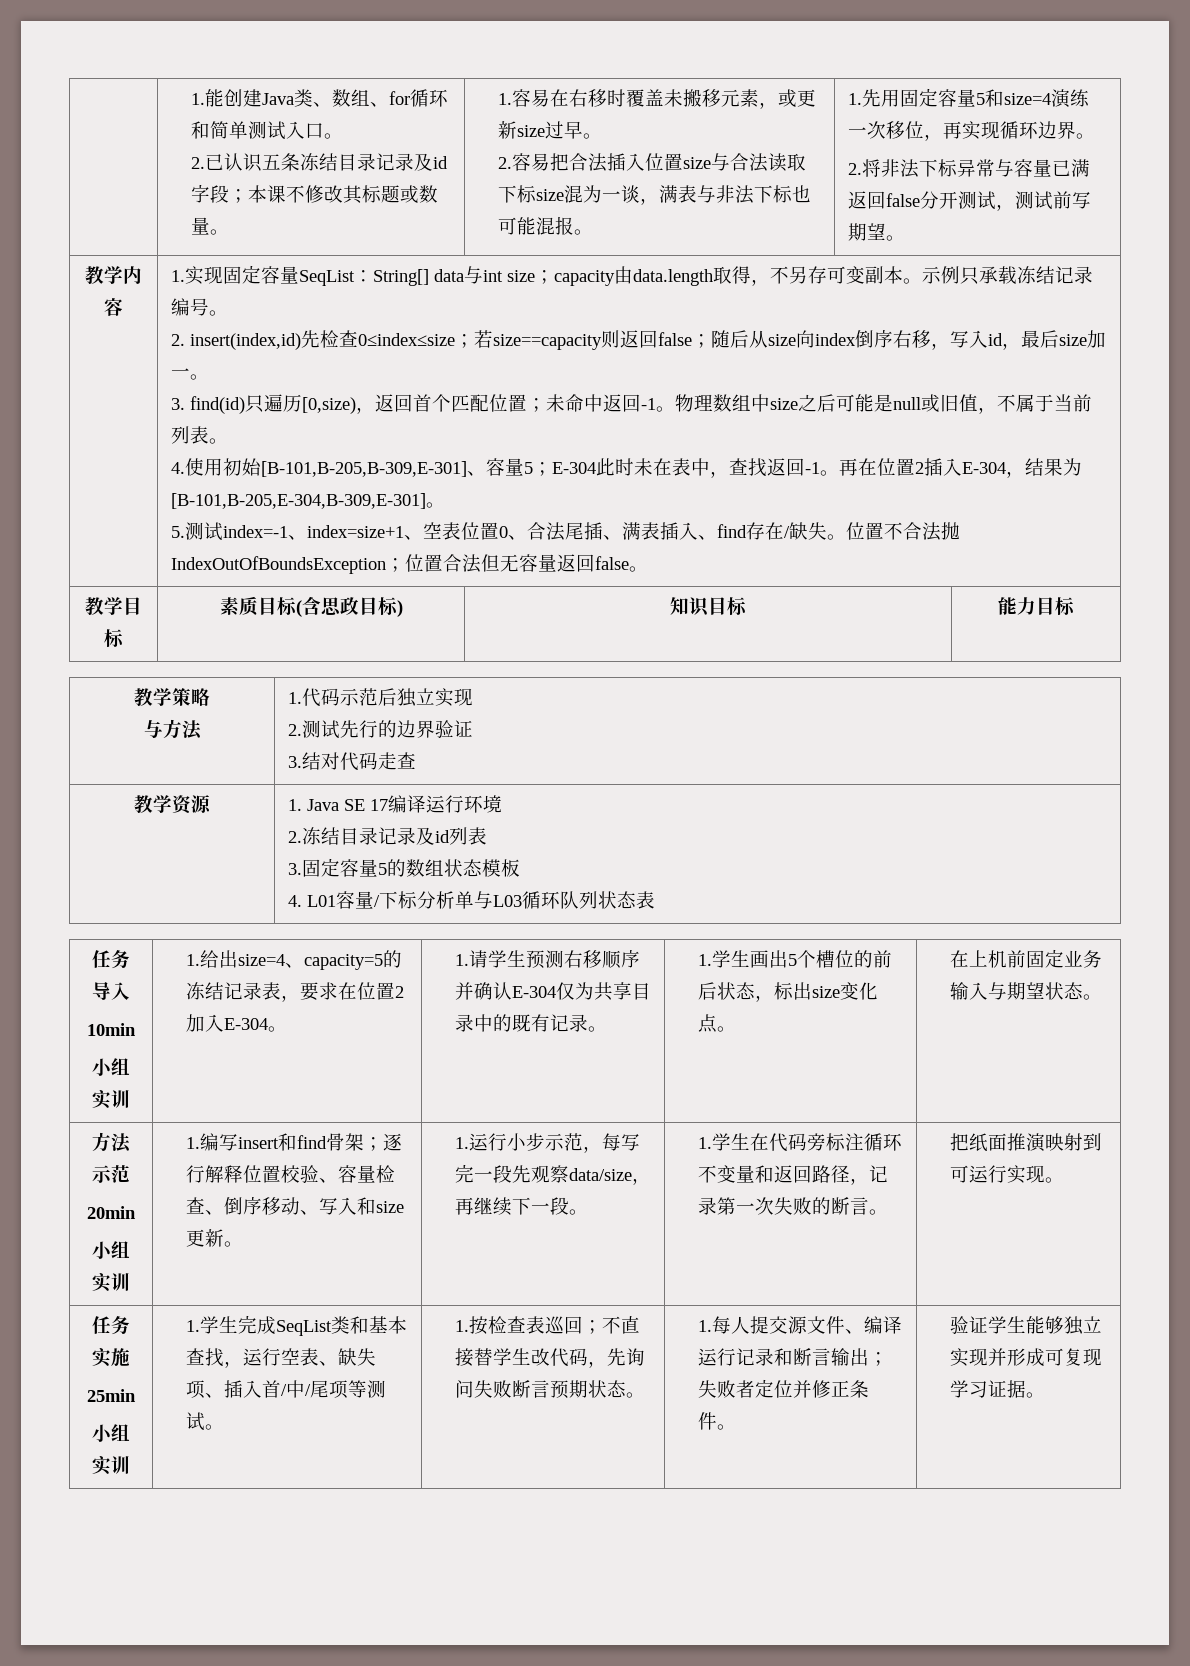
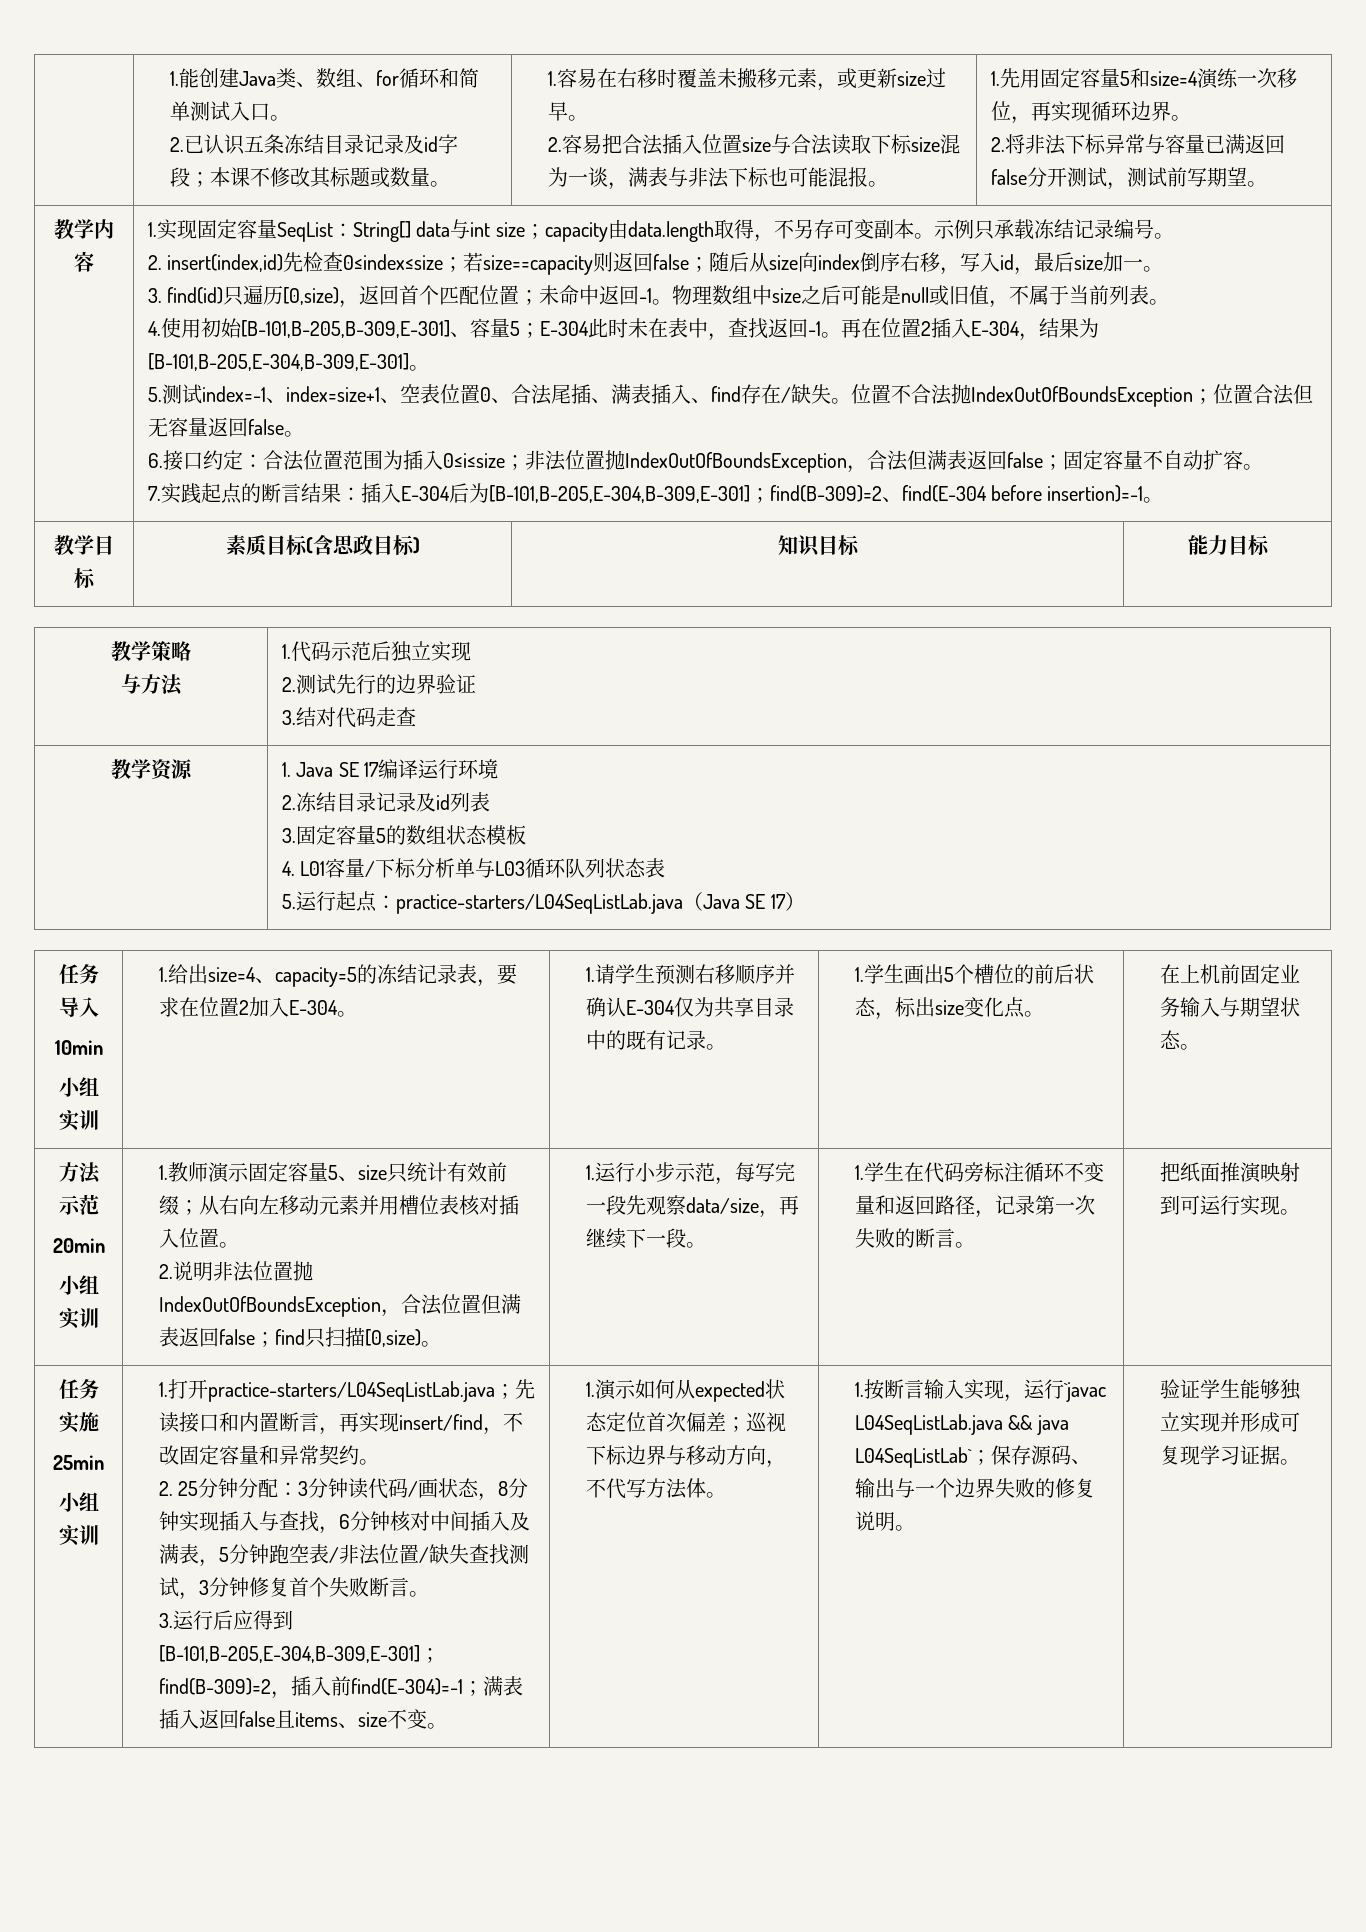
(648, 569) none -> [147,450,1263,473] [147,483,1164,504] // 6.接口约定：合法位置范围为插入0≤i≤size；非法位置抛IndexOutOfBoundsException，合法但满表返回false；固定容量不自动扩容。 // 7.实践起点的断言结果：插入E-304后为[B-101,B-205,E-304,B-309,E-301]；find(B-309)=2、find(E-304 before insertion)=-1。
(655, 900) none -> [281,891,805,914] // 5.运行起点：practice-starters/L04SeqListLab.java（Java SE 17）
[199,1133,402,1151] [185,1165,395,1183] [185,1197,404,1215] [185,1229,224,1247] 编写insert和find骨架；逐行解释位置校验、容量检查、倒序移动、写入和size更新 -> [167,1162,507,1183] [158,1195,519,1216] [158,1228,239,1248] [158,1261,313,1282] [158,1294,521,1317] [158,1327,421,1348] 教师演示固定容量5、size只统计有效前缀；从右向左移动元素并用槽位表核对插入位置。 // 2.说明非法位置抛IndexOutOfBoundsException，合法位置但满表返回false；find只扫描[0,size)
[199,1315,407,1336] [185,1348,376,1368] [185,1380,386,1399] [185,1412,224,1431] [454,1316,640,1335] [454,1348,645,1368] [454,1380,645,1399] [697,1316,902,1334] [697,1348,888,1366] [697,1379,869,1398] [697,1412,717,1430] 学生完成SeqList类和基本查找，运行空表、缺失项、插入首/中/尾项等测试。 | 1.按检查表巡回；不直接替学生改代码，先询问失败断言预期状态。 | 1.每人提交源文件、编译运行记录和断言输出；失败者定位并修正条件 -> [167,1379,535,1402] [158,1412,523,1435] [158,1445,379,1465] [158,1478,529,1501] [158,1511,530,1534] [158,1544,529,1567] [158,1577,429,1600] [158,1610,293,1630] [158,1645,440,1663] [158,1676,523,1699] [158,1709,447,1729] [585,1379,785,1402] [585,1412,786,1432] [585,1445,786,1468] [585,1478,726,1499] [854,1379,1106,1402] [854,1414,1069,1435] [854,1445,1091,1468] [854,1478,1095,1498] [854,1511,895,1531] 打开practice-starters/L04SeqListLab.java；先读接口和内置断言，再实现insert/find，不改固定容量和异常契约。 // 2. 25分钟分配：3分钟读代码/画状态，8分钟实现插入与查找，6分钟核对中间插入及满表，5分钟跑空表/非法位置/缺失查找测试，3分钟修复首个失败断言。 // 3.运行后应得到[B-101,B-205,E-304,B-309,E-301]；find(B-309)=2，插入前find(E-304)=-1；满表插入返回false且items、size不变。 | 1.演示如何从expected状态定位首次偏差；巡视下标边界与移动方向，不代写方法体。 | 1.按断言输入实现，运行`javac L04SeqListLab.java && java L04SeqListLab`；保存源码、输出与一个边界失败的修复说明

